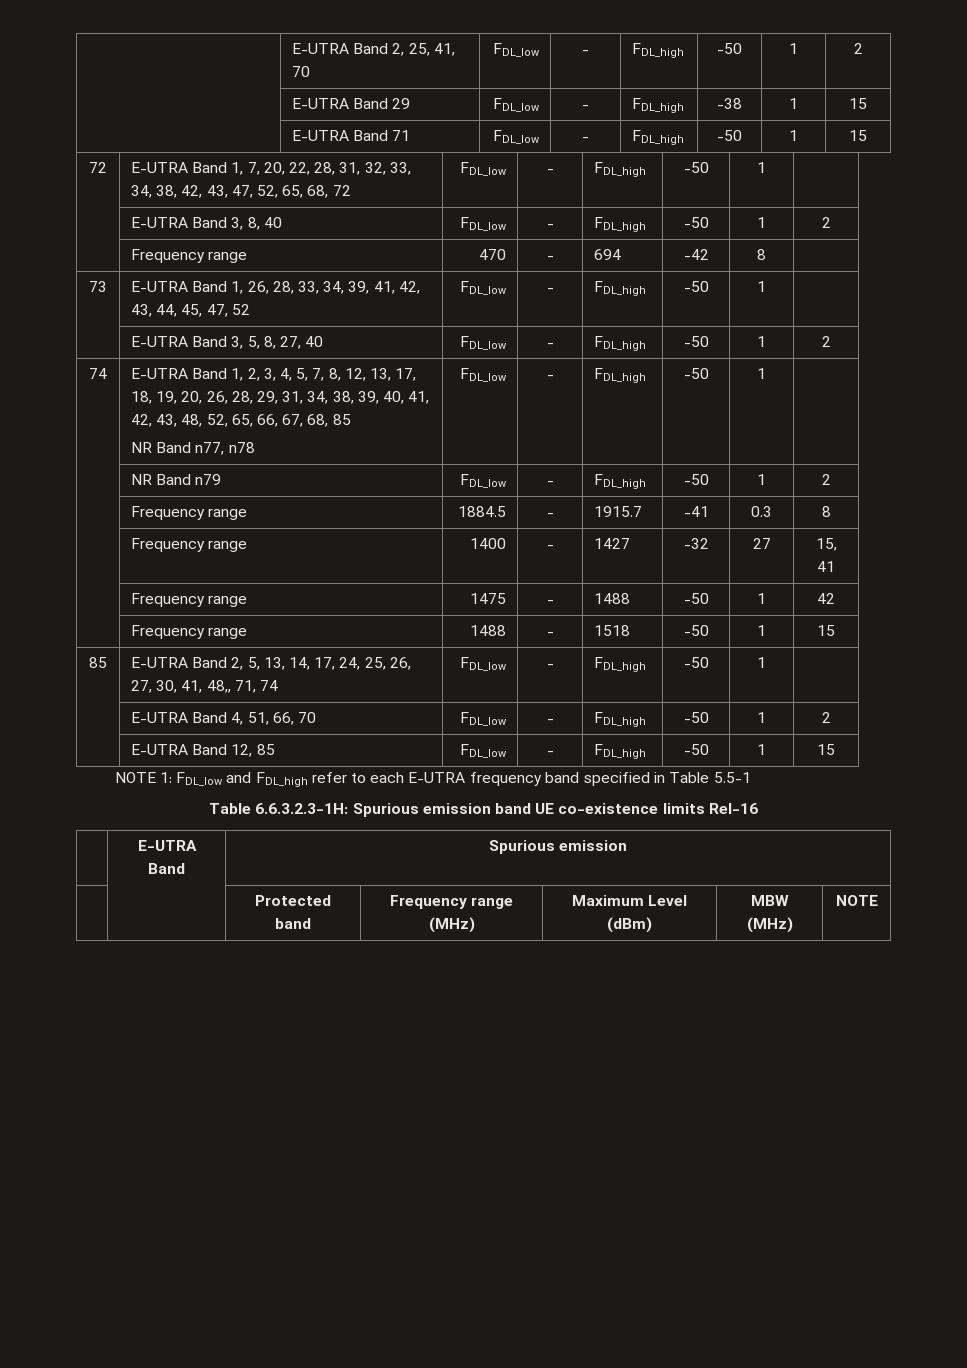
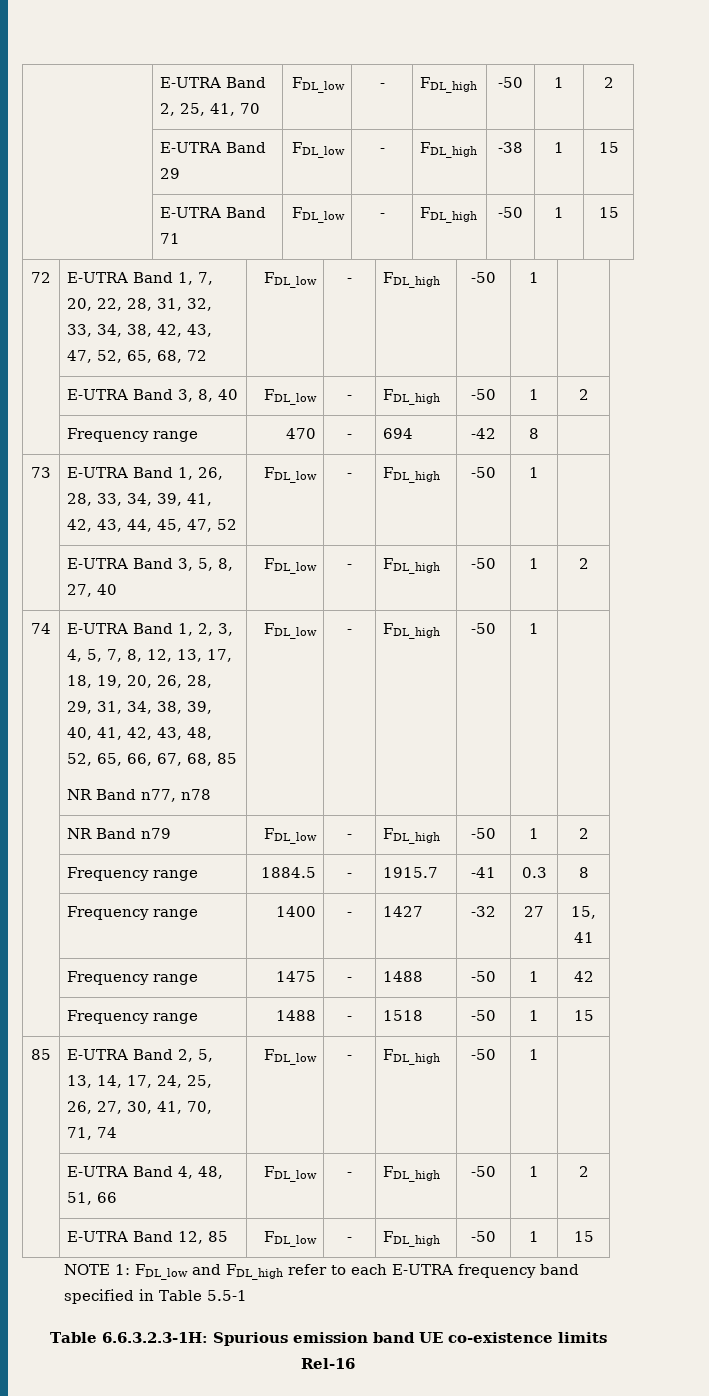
[206,680,231,693] 48,, -> [187,1101,213,1114] 70,
[247,712,316,725] 51, 66, 70 -> [198,1166,224,1179] [67,1192,118,1205] 48, 51, 66
[137,840,197,851] [148,863,185,874] [488,840,628,854] [255,895,331,906] [275,918,311,929] [389,895,514,909] [428,917,475,933] [571,895,688,906] [607,917,652,933] [750,895,789,906] [746,917,793,933] [835,895,878,906] // | E-UTRA Band | Spurious emission // | | Protected band | Frequency range (MHz) | Maximum Level (dBm) | MBW (MHz) | NOTE -> (355, 1363) none

